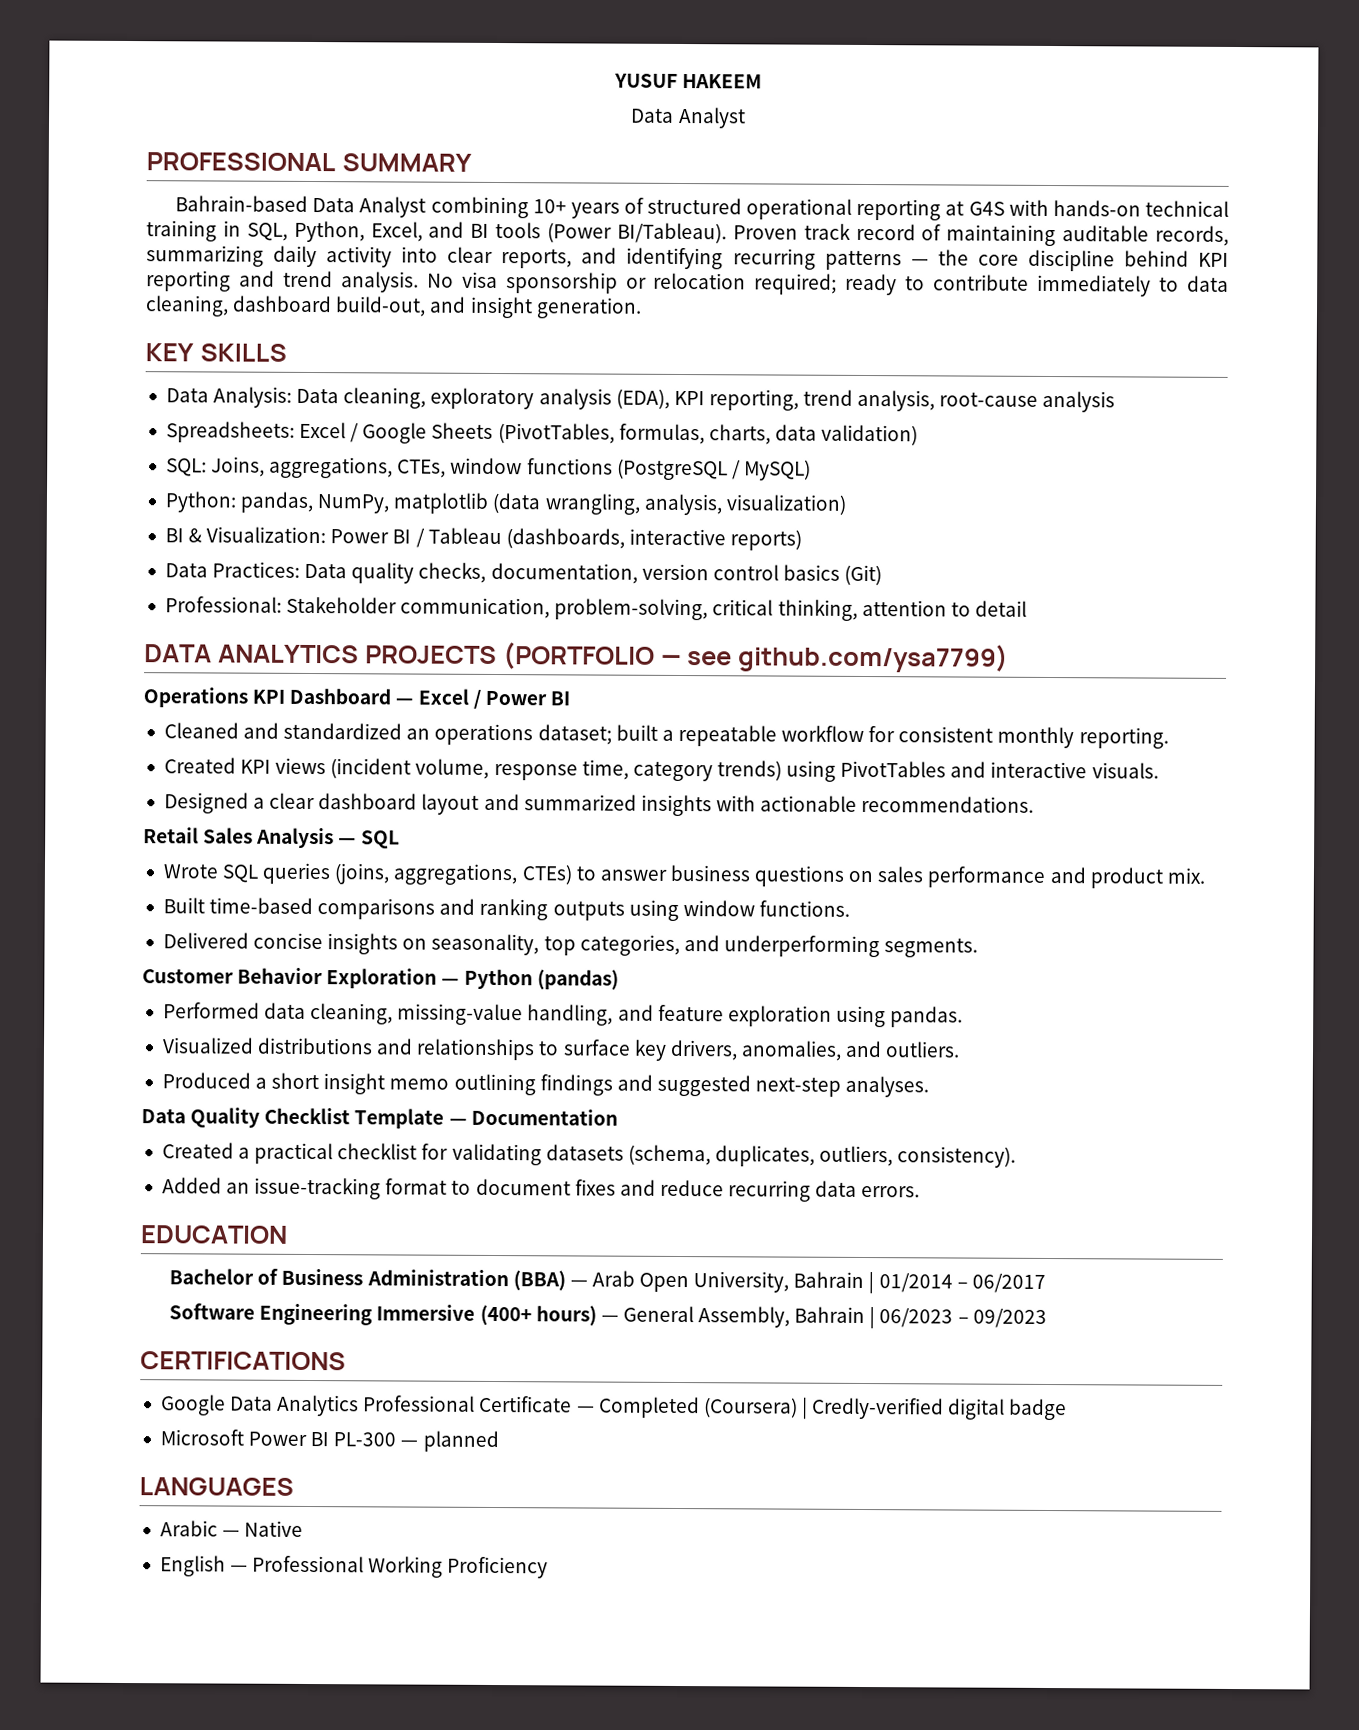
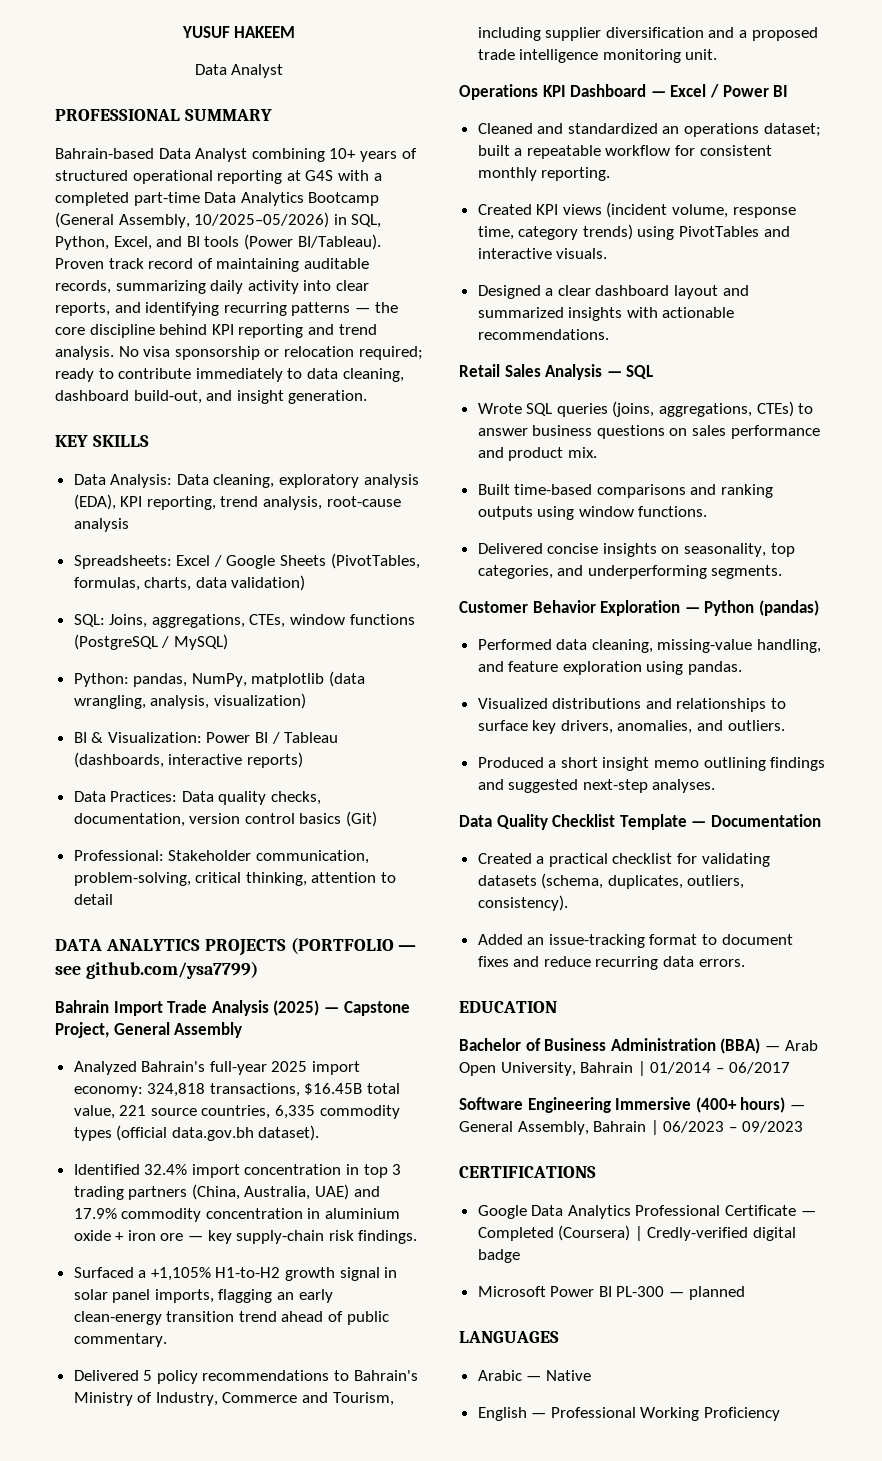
[1052,200,1230,217] [146,220,217,242] hands-on technical training -> [373,173,382,181] [55,192,380,206] [55,212,330,228] a completed part-time Data Analytics Bootcamp (General Assembly, 10/2025–05/2026)
(1010, 658) none -> [55,1000,410,1016] [55,1022,243,1038] [73,1061,361,1075] [73,1083,401,1097] [73,1105,400,1119] [73,1125,320,1141] [73,1164,402,1178] [73,1184,380,1200] [73,1208,401,1222] [73,1230,418,1244] [73,1267,398,1281] [73,1289,333,1303] [73,1311,389,1325] [73,1333,167,1347] [73,1370,418,1384] [73,1392,394,1406] [477,27,818,41] [477,49,718,63] // Bahrain Import Trade Analysis (2025) — Capstone Project, General Assembly // Analyzed Bahrain's full-year 2025 import economy: 324,818 transactions, $16.45B total value, 221 source countries, 6,335 commodity types (official data.gov.bh dataset). // Identified 32.4% import concentration in top 3 trading partners (China, Australia, UAE) and 17.9% commodity concentration in aluminium oxide + iron ore — key supply-chain risk findings. // Surfaced a +1,105% H1-to-H2 growth signal in solar panel imports, flagging an early clean-energy transition trend ahead of public commentary. // Delivered 5 policy recommendations to Bahrain's Ministry of Industry, Commerce and Tourism, including supplier diversification and a proposed trade intelligence monitoring unit.

